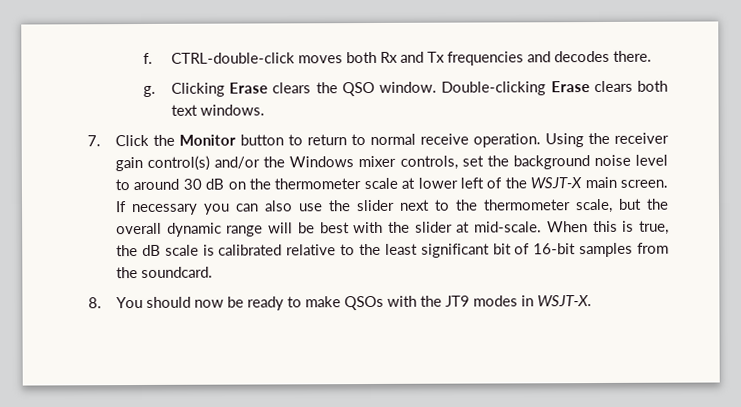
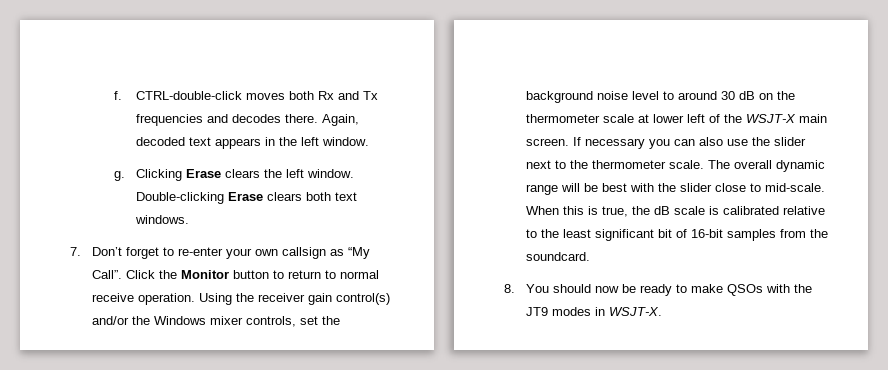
(652, 56) none -> [321,114,359,126] [135,137,369,149] Again, decoded text appears in the left window.
[341,81,375,97] QSO -> [285,169,304,178] left
(101, 141) none -> [91,247,370,259] [91,270,122,279] Don’t forget to re-enter your own callsign as “My Call”.
[574,198,669,214] scale, but the -> [668,160,730,169] scale. The
[456,221,471,233] at -> [714,183,761,192] close to

